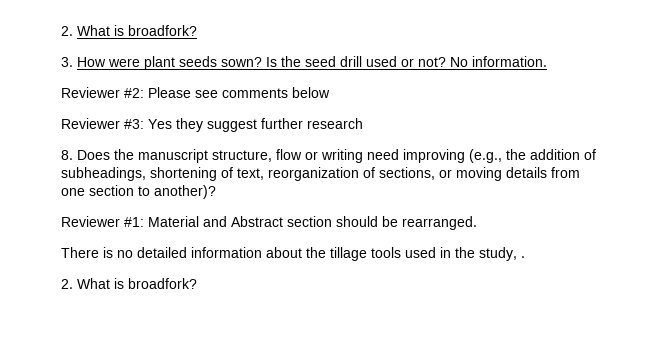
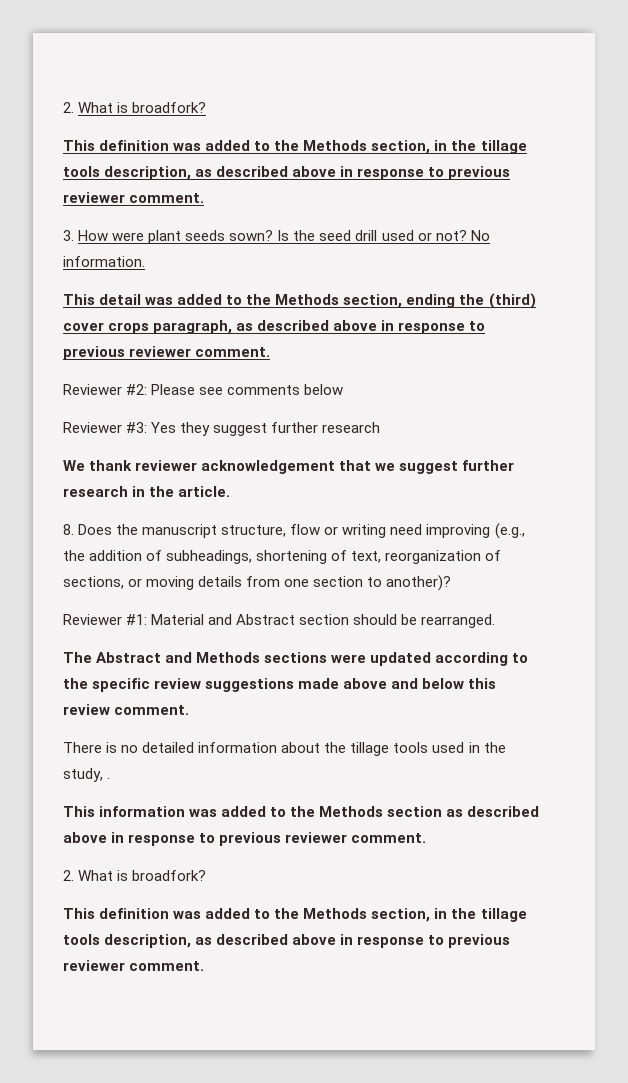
[61,25,197,36] 2. What is broadfork? -> [63,102,207,113] [63,140,527,154] [63,166,511,180] [63,192,205,203] 2. What is broadfork? // This definition was added to the Methods section, in the tillage tools description, as described above in response to previous reviewer comment.
(547, 61) none -> [63,293,536,309] [63,320,486,334] [63,346,271,360] // This detail was added to the Methods section, ending the (third) cover crops paragraph, as described above in response to previous reviewer comment.
(363, 123) none -> [63,460,515,474] [63,486,231,497] // We thank reviewer acknowledgement that we suggest further research in the article.
(477, 223) none -> [63,652,529,666] [63,678,497,692] [63,704,190,715] // The Abstract and Methods sections were updated according to the specific review suggestions made above and below this review comment.
[61,278,197,289] 2. What is broadfork? -> [63,806,540,817] [63,832,427,846] [63,870,207,881] [63,908,527,922] [63,934,511,948] [63,960,205,971] This information was added to the Methods section as described above in response to previous reviewer comment. // 2. What is broadfork? // This definition was added to the Methods section, in the tillage tools description, as described above in response to previous reviewer comment.

